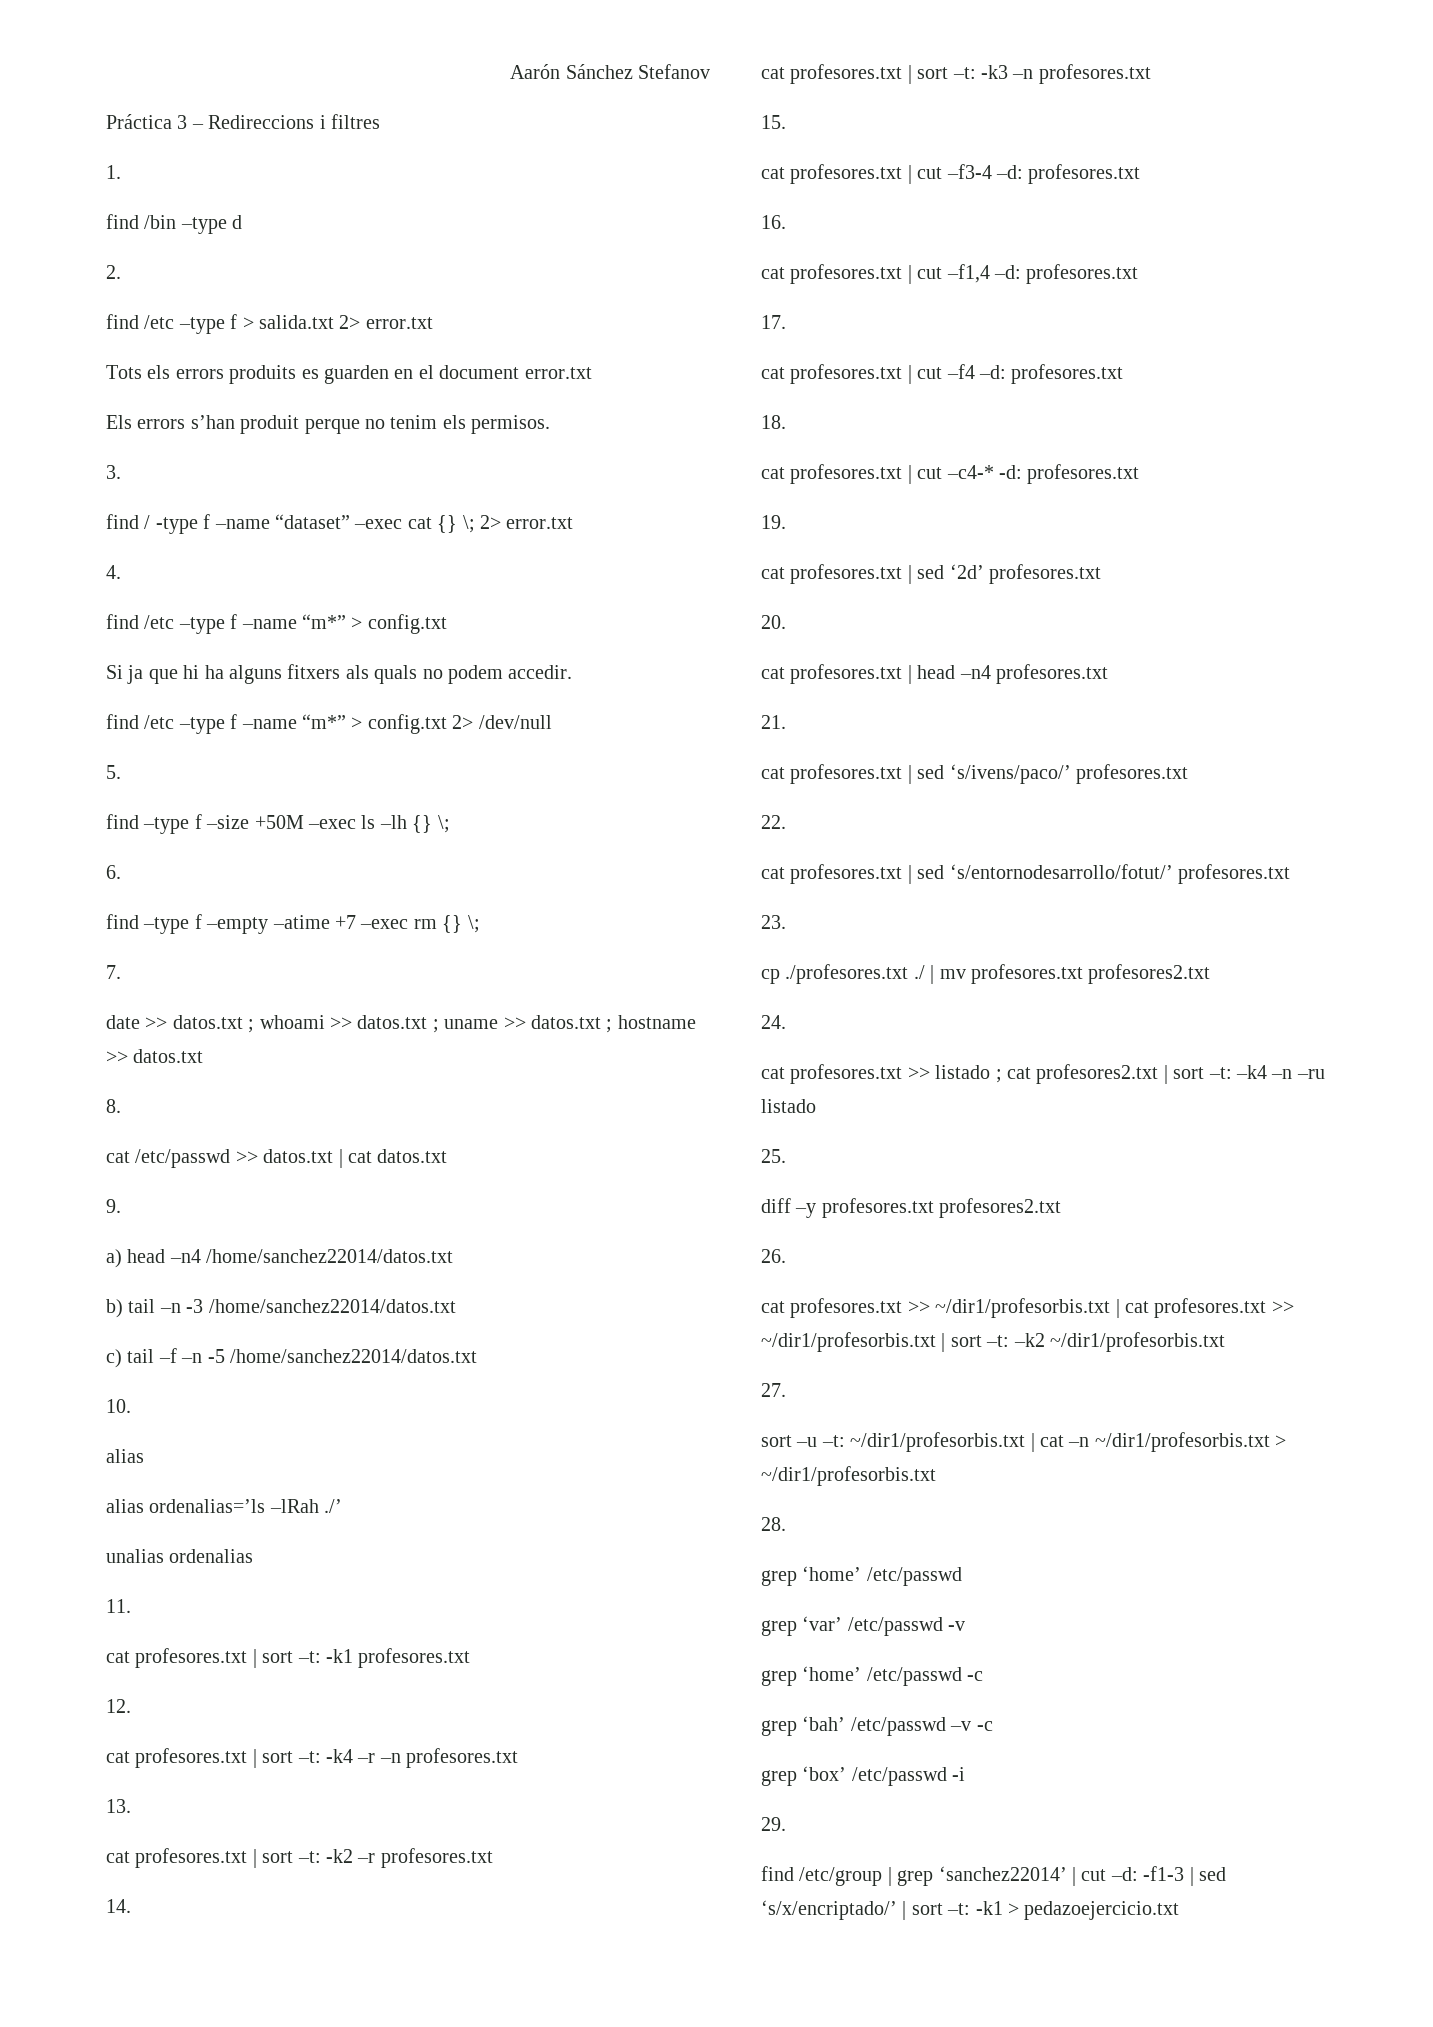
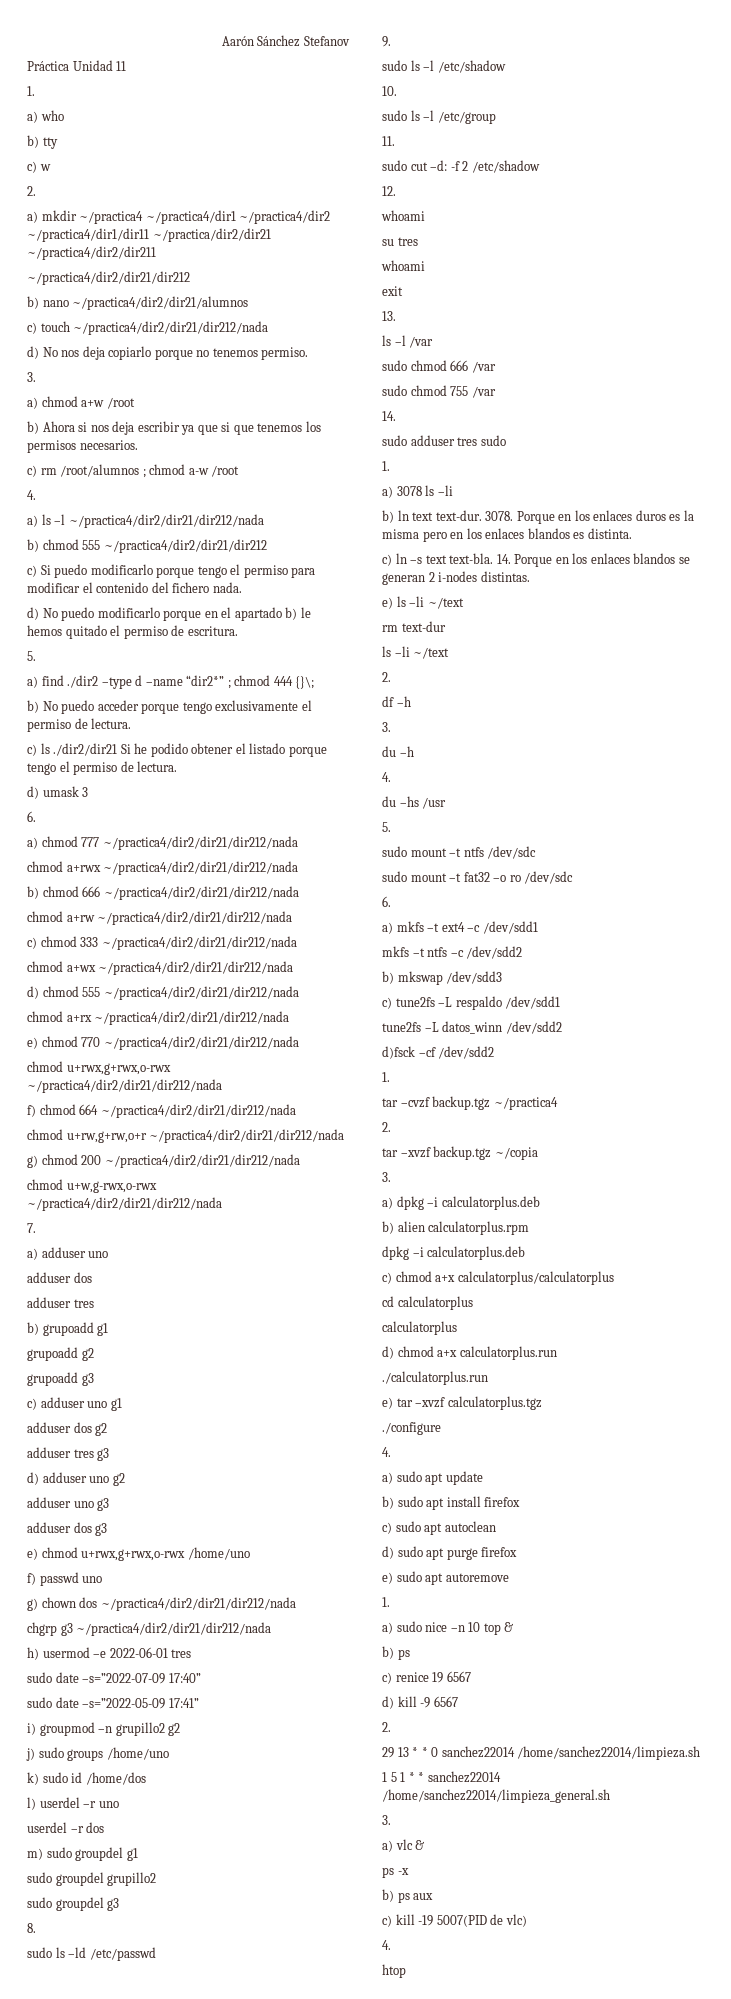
[177,114,380,129] [106,165,121,179] [106,214,243,234] [106,265,121,279] [106,314,433,334] [106,365,592,384] [106,415,551,434] [106,465,121,479] [106,514,574,534] [106,565,121,579] [106,614,447,634] [106,664,573,684] [106,714,552,734] [106,765,121,779] [106,814,450,834] [106,865,121,879] [106,914,480,934] [106,965,121,979] [106,1015,696,1033] [106,1049,204,1063] [106,1099,121,1113] [106,1149,448,1168] [106,1199,121,1213] [106,1249,454,1268] [106,1299,456,1318] [106,1348,477,1368] [106,1399,131,1413] [106,1449,144,1463] [106,1499,343,1513] [106,1549,254,1563] [106,1599,131,1613] [106,1648,471,1668] [106,1699,131,1713] [106,1748,519,1768] [106,1799,131,1813] [106,1848,493,1868] [106,1899,131,1913] [761,64,1151,84] [761,115,786,129] [761,164,1141,184] [761,215,786,229] [761,264,1139,284] [761,315,786,329] [761,364,1124,384] [761,415,786,429] [761,464,1140,484] [761,515,786,529] [761,564,1101,584] [761,615,786,629] [761,664,1108,684] [761,715,786,729] [761,764,1188,784] [761,815,786,829] [761,864,1290,884] [761,915,786,929] [761,964,1211,984] [761,1015,786,1029] [761,1064,1325,1084] [761,1099,816,1113] [761,1149,786,1163] [761,1198,1062,1218] [761,1249,786,1263] [761,1298,1294,1318] [761,1332,1225,1352] [761,1383,786,1397] [761,1432,1287,1452] [761,1466,936,1486] [761,1517,786,1531] [761,1566,962,1586] [761,1616,966,1636] [761,1666,984,1686] [761,1716,993,1736] [761,1766,966,1786] [761,1817,786,1831] [761,1866,1226,1886] [761,1900,1180,1920] 3 – Redireccions i filtres // 1. // find /bin –type d // 2. // find /etc –type f > salida.txt 2> error.txt // Tots els errors produits es guarden en el document error.txt // Els errors s’han produit perque no tenim els permisos. // 3. // find / -type f –name “dataset” –exec cat {} \; 2> error.txt // 4. // find /etc –type f –name “m*” > config.txt // Si ja que hi ha alguns fitxers als quals no podem accedir. // find /etc –type f –name “m*” > config.txt 2> /dev/null // 5. // find –type f –size +50M –exec ls –lh {} \; // 6. // find –type f –empty –atime +7 –exec rm {} \; // 7. // date >> datos.txt ; whoami >> datos.txt ; uname >> datos.txt ; hostname >> datos.txt // 8. // cat /etc/passwd >> datos.txt | cat datos.txt // 9. // a) head –n4 /home/sanchez22014/datos.txt // b) tail –n -3 /home/sanchez22014/datos.txt // c) tail –f –n -5 /home/sanchez22014/datos.txt // 10. // alias // alias ordenalias=’ls –lRah ./’ // unalias ordenalias // 11. // cat profesores.txt | sort –t: -k1 profesores.txt // 12. // cat profesores.txt | sort –t: -k4 –r –n profesores.txt // 13. // cat profesores.txt | sort –t: -k2 –r profesores.txt // 14. // cat profesores.txt | sort –t: -k3 –n profesores.txt // 15. // cat profesores.txt | cut –f3-4 –d: profesores.txt // 16. // cat profesores.txt | cut –f1,4 –d: profesores.txt // 17. // cat profesores.txt | cut –f4 –d: profesores.txt // 18. // cat profesores.txt | cut –c4-* -d: profesores.txt // 19. // cat profesores.txt | sed ‘2d’ profesores.txt // 20. // cat profesores.txt | head –n4 profesores.txt // 21. // cat profesores.txt | sed ‘s/ivens/paco/’ profesores.txt // 22. // cat profesores.txt | sed ‘s/entornodesarrollo/fotut/’ profesores.txt // 23. // cp ./profesores.txt ./ | mv profesores.txt profesores2.txt // 24. // cat profesores.txt >> listado ; cat profesores2.txt | sort –t: –k4 –n –ru listado // 25. // diff –y profesores.txt profesores2.txt // 26. // cat profesores.txt >> ~/dir1/profesorbis.txt | cat profesores.txt >> ~/dir1/profesorbis.txt | sort –t: –k2 ~/dir1/profesorbis.txt // 27. // sort –u –t: ~/dir1/profesorbis.txt | cat –n ~/dir1/profesorbis.txt > ~/dir1/profesorbis.txt // 28. // grep ‘home’ /etc/passwd // grep ‘var’ /etc/passwd -v // grep ‘home’ /etc/passwd -c // grep ‘bah’ /etc/passwd –v -c // grep ‘box’ /etc/passwd -i // 29. // find /etc/group | grep ‘sanchez22014’ | cut –d: -f1-3 | sed ‘s/x/encriptado/’ | sort –t: -k1 > pedazoejercicio.txt -> [72,60,127,71] [27,86,35,96] [27,110,64,123] [27,135,58,149] [27,161,51,173] [27,186,36,196] [27,210,331,224] [27,228,271,242] [27,246,156,260] [27,271,190,285] [27,296,249,310] [27,321,269,335] [27,346,309,360] [27,372,36,382] [27,396,135,409] [27,421,321,435] [27,440,138,453] [27,464,240,478] [27,490,36,500] [27,514,264,528] [27,539,267,553] [27,564,316,578] [27,582,242,593] [27,607,311,621] [27,625,238,639] [27,651,36,661] [27,675,315,689] [27,700,312,714] [27,718,132,732] [27,743,327,757] [27,761,178,775] [27,786,89,799] [27,811,36,822] [27,836,298,850] [27,861,299,875] [27,886,299,900] [27,911,293,925] [27,936,297,950] [27,961,294,975] [27,986,299,1000] [27,1011,290,1025] [27,1036,299,1050] [27,1061,171,1075] [27,1079,222,1093] [27,1104,296,1118] [27,1129,345,1143] [27,1154,300,1168] [27,1179,157,1193] [27,1197,222,1211] [27,1223,36,1233] [27,1247,109,1260] [27,1272,92,1283] [27,1297,94,1308] [27,1322,109,1336] [27,1347,94,1361] [27,1372,94,1386] [27,1397,122,1411] [27,1422,108,1436] [27,1447,110,1461] [27,1472,125,1486] [27,1497,110,1511] [27,1522,108,1536] [27,1547,250,1561] [27,1572,103,1586] [27,1597,296,1611] [27,1622,272,1636] [27,1647,192,1660] [27,1672,201,1684] [27,1697,199,1709] [27,1722,181,1736] [26,1747,169,1761] [27,1772,146,1785] [27,1797,119,1810] [27,1822,105,1833] [27,1847,138,1861] [27,1872,157,1886] [27,1897,120,1911] [27,1923,36,1933] [27,1947,156,1961] [382,36,391,47] [382,60,506,73] [382,86,397,96] [382,110,496,124] [382,136,395,146] [382,160,540,173] [382,186,396,196] [381,210,425,221] [382,237,418,246] [381,260,425,271] [382,286,403,296] [382,311,396,321] [382,335,434,348] [382,360,496,373] [382,385,496,398] [382,411,396,421] [382,435,506,446] [382,461,390,471] [382,485,453,498] [382,510,694,524] [382,528,632,542] [382,553,690,567] [382,571,530,585] [382,596,464,609] [382,621,446,632] [382,646,450,659] [382,672,391,682] [382,696,411,707] [382,722,391,732] [382,746,414,757] [382,772,391,782] [382,796,447,809] [382,822,391,832] [382,846,537,859] [382,871,574,884] [382,896,391,907] [382,921,538,934] [382,946,523,959] [382,971,503,985] [382,996,561,1010] [382,1021,562,1034] [382,1046,495,1059] [382,1072,390,1082] [382,1096,558,1110] [382,1122,391,1132] [382,1146,538,1160] [382,1172,391,1182] [382,1196,540,1210] [382,1221,530,1235] [382,1246,526,1260] [382,1271,614,1285] [382,1296,473,1310] [382,1321,457,1335] [382,1346,557,1360] [382,1371,488,1385] [382,1396,542,1410] [382,1422,441,1435] [382,1447,391,1457] [382,1471,483,1485] [382,1496,521,1510] [382,1521,496,1535] [382,1546,518,1560] [382,1571,509,1585] [382,1597,390,1607] [382,1621,514,1635] [382,1646,410,1660] [382,1671,471,1684] [382,1696,458,1709] [382,1722,391,1732] [382,1746,701,1760] [382,1771,501,1783] [382,1789,610,1803] [382,1815,391,1825] [382,1839,425,1852] [382,1867,409,1878] [382,1889,434,1903] [382,1914,527,1927] [382,1940,391,1950] [382,1964,406,1978] Unidad 11 // 1. // a) who // b) tty // c) w // 2. // a) mkdir ~/practica4 ~/practica4/dir1 ~/practica4/dir2 ~/practica4/dir1/dir11 ~/practica/dir2/dir21 ~/practica4/dir2/dir211 // ~/practica4/dir2/dir21/dir212 // b) nano ~/practica4/dir2/dir21/alumnos // c) touch ~/practica4/dir2/dir21/dir212/nada // d) No nos deja copiarlo porque no tenemos permiso. // 3. // a) chmod a+w /root // b) Ahora si nos deja escribir ya que si que tenemos los permisos necesarios. // c) rm /root/alumnos ; chmod a-w /root // 4. // a) ls –l ~/practica4/dir2/dir21/dir212/nada // b) chmod 555 ~/practica4/dir2/dir21/dir212 // c) Si puedo modificarlo porque tengo el permiso para modificar el contenido del fichero nada. // d) No puedo modificarlo porque en el apartado b) le hemos quitado el permiso de escritura. // 5. // a) find ./dir2 –type d –name “dir2*” ; chmod 444 {}\; // b) No puedo acceder porque tengo exclusivamente el permiso de lectura. // c) ls ./dir2/dir21 Si he podido obtener el listado porque tengo el permiso de lectura. // d) umask 3 // 6. // a) chmod 777 ~/practica4/dir2/dir21/dir212/nada // chmod a+rwx ~/practica4/dir2/dir21/dir212/nada // b) chmod 666 ~/practica4/dir2/dir21/dir212/nada // chmod a+rw ~/practica4/dir2/dir21/dir212/nada // c) chmod 333 ~/practica4/dir2/dir21/dir212/nada // chmod a+wx ~/practica4/dir2/dir21/dir212/nada // d) chmod 555 ~/practica4/dir2/dir21/dir212/nada // chmod a+rx ~/practica4/dir2/dir21/dir212/nada // e) chmod 770 ~/practica4/dir2/dir21/dir212/nada // chmod u+rwx,g+rwx,o-rwx ~/practica4/dir2/dir21/dir212/nada // f) chmod 664 ~/practica4/dir2/dir21/dir212/nada // chmod u+rw,g+rw,o+r ~/practica4/dir2/dir21/dir212/nada // g) chmod 200 ~/practica4/dir2/dir21/dir212/nada // chmod u+w,g-rwx,o-rwx ~/practica4/dir2/dir21/dir212/nada // 7. // a) adduser uno // adduser dos // adduser tres // b) grupoadd g1 // grupoadd g2 // grupoadd g3 // c) adduser uno g1 // adduser dos g2 // adduser tres g3 // d) adduser uno g2 // adduser uno g3 // adduser dos g3 // e) chmod u+rwx,g+rwx,o-rwx /home/uno // f) passwd uno // g) chown dos ~/practica4/dir2/dir21/dir212/nada // chgrp g3 ~/practica4/dir2/dir21/dir212/nada // h) usermod –e 2022-06-01 tres // sudo date –s=”2022-07-09 17:40” // sudo date –s=”2022-05-09 17:41” // i) groupmod –n grupillo2 g2 // j) sudo groups /home/uno // k) sudo id /home/dos // l) userdel –r uno // userdel –r dos // m) sudo groupdel g1 // sudo groupdel grupillo2 // sudo groupdel g3 // 8. // sudo ls –ld /etc/passwd // 9. // sudo ls –l /etc/shadow // 10. // sudo ls –l /etc/group // 11. // sudo cut –d: -f 2 /etc/shadow // 12. // whoami // su tres // whoami // exit // 13. // ls –l /var // sudo chmod 666 /var // sudo chmod 755 /var // 14. // sudo adduser tres sudo // 1. // a) 3078 ls –li // b) ln text text-dur. 3078. Porque en los enlaces duros es la misma pero en los enlaces blandos es distinta. // c) ln –s text text-bla. 14. Porque en los enlaces blandos se generan 2 i-nodes distintas. // e) ls –li ~/text // rm text-dur // ls –li ~/text // 2. // df –h // 3. // du –h // 4. // du –hs /usr // 5. // sudo mount –t ntfs /dev/sdc // sudo mount –t fat32 –o ro /dev/sdc // 6. // a) mkfs –t ext4 –c /dev/sdd1 // mkfs –t ntfs –c /dev/sdd2 // b) mkswap /dev/sdd3 // c) tune2fs –L respaldo /dev/sdd1 // tune2fs –L datos_winn /dev/sdd2 // d)fsck –cf /dev/sdd2 // 1. // tar –cvzf backup.tgz ~/practica4 // 2. // tar –xvzf backup.tgz ~/copia // 3. // a) dpkg –i calculatorplus.deb // b) alien calculatorplus.rpm // dpkg –i calculatorplus.deb // c) chmod a+x calculatorplus/calculatorplus // cd calculatorplus // calculatorplus // d) chmod a+x calculatorplus.run // ./calculatorplus.run // e) tar –xvzf calculatorplus.tgz // ./configure // 4. // a) sudo apt update // b) sudo apt install firefox // c) sudo apt autoclean // d) sudo apt purge firefox // e) sudo apt autoremove // 1. // a) sudo nice –n 10 top & // b) ps // c) renice 19 6567 // d) kill -9 6567 // 2. // 29 13 * * 0 sanchez22014 /home/sanchez22014/limpieza.sh // 1 5 1 * * sanchez22014 /home/sanchez22014/limpieza_general.sh // 3. // a) vlc & // ps -x // b) ps aux // c) kill -19 5007(PID de vlc) // 4. // htop

